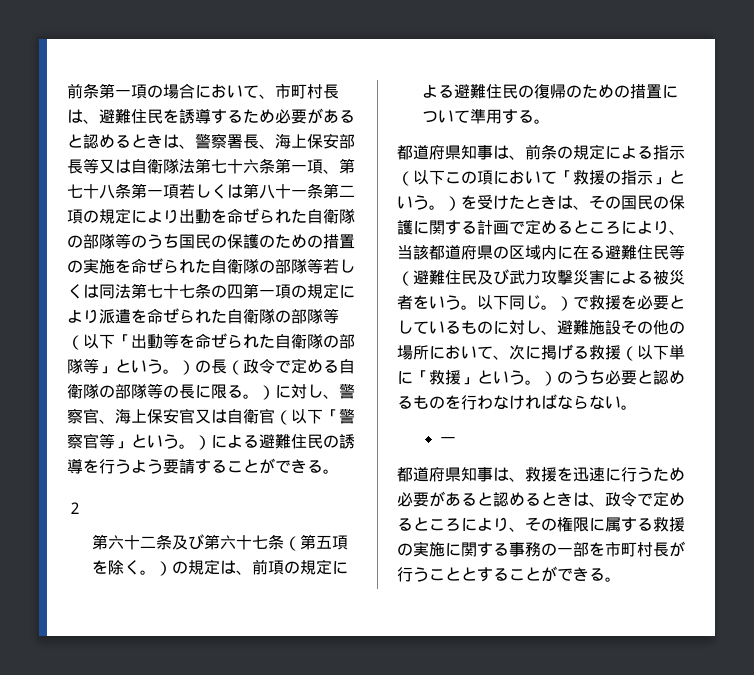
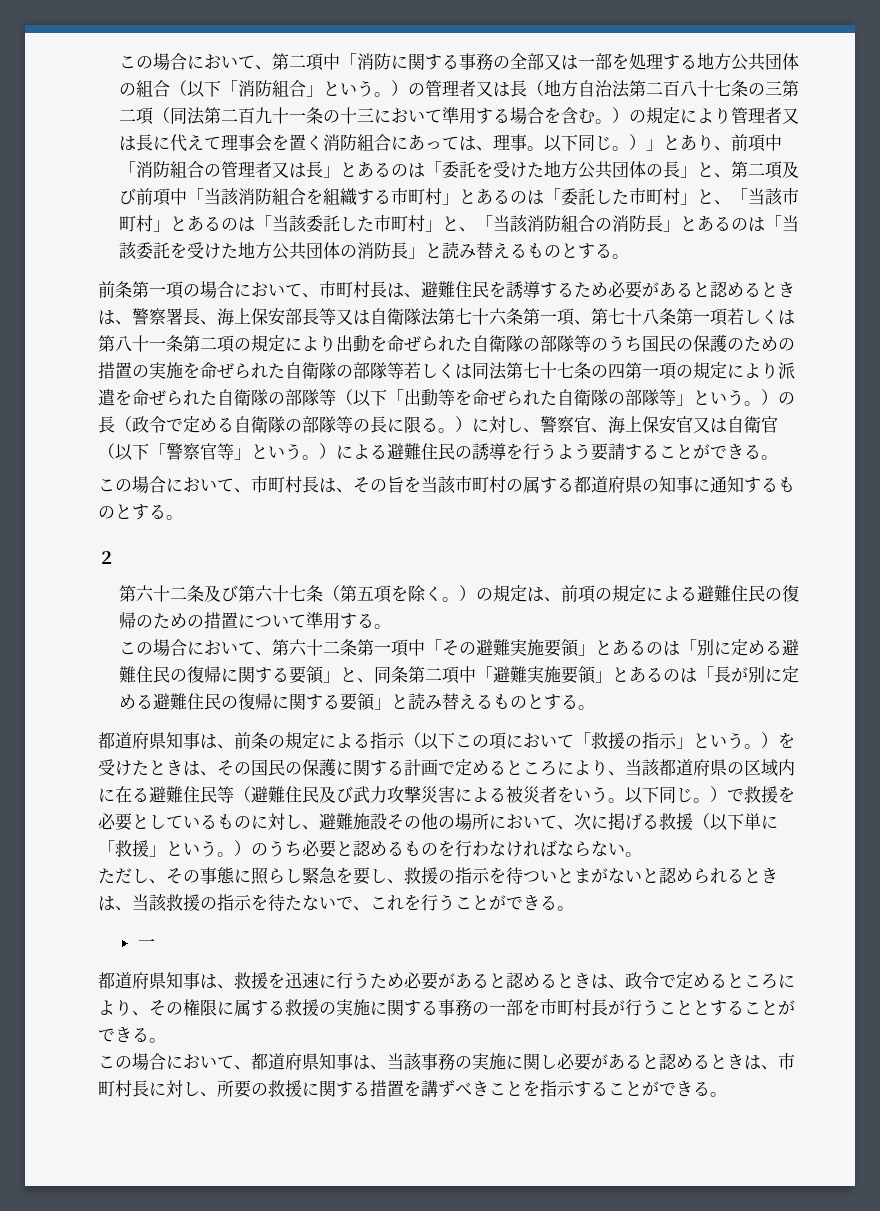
(67, 91) none -> [118,53,799,71] [118,80,799,98] [118,107,799,125] [118,134,782,152] [118,161,799,179] [118,188,799,206] [118,215,799,233] [118,242,629,260] この場合において、第二項中「消防に関する事務の全部又は一部を処理する地方公共団体の組合（以下「消防組合」という。）の管理者又は長（地方自治法第二百八十七条の三第二項（同法第二百九十一条の十三において準用する場合を含む。）の規定により管理者又は長に代えて理事会を置く消防組合にあっては、理事。以下同じ。）」とあり、前項中「消防組合の管理者又は長」とあるのは「委託を受けた地方公共団体の長」と、第二項及び前項中「当該消防組合を組織する市町村」とあるのは「委託した市町村」と、「当該市町村」とあるのは「当該委託した市町村」と、「当該消防組合の消防長」とあるのは「当該委託を受けた地方公共団体の消防長」と読み替えるものとする。 //
(339, 471) none -> [98,476,795,494] [98,504,183,520] // この場合において、市町村長は、その旨を当該市町村の属する都道府県の知事に通知するものとする。
(551, 121) none -> [118,639,799,657] [118,666,799,684] [118,693,595,711] // この場合において、第六十二条第一項中「その避難実施要領」とあるのは「別に定める避難住民の復帰に関する要領」と、同条第二項中「避難実施要領」とあるのは「長が別に定める避難住民の復帰に関する要領」と読み替えるものとする。
(637, 407) none -> [98,867,778,885] [98,894,574,912] // ただし、その事態に照らし緊急を要し、救援の指示を待ついとまがないと認められるときは、当該救援の指示を待たないで、これを行うことができる。
(621, 579) none -> [98,1053,795,1071] [98,1080,727,1098] // この場合において、都道府県知事は、当該事務の実施に関し必要があると認めるときは、市町村長に対し、所要の救援に関する措置を講ずべきことを指示することができる。

